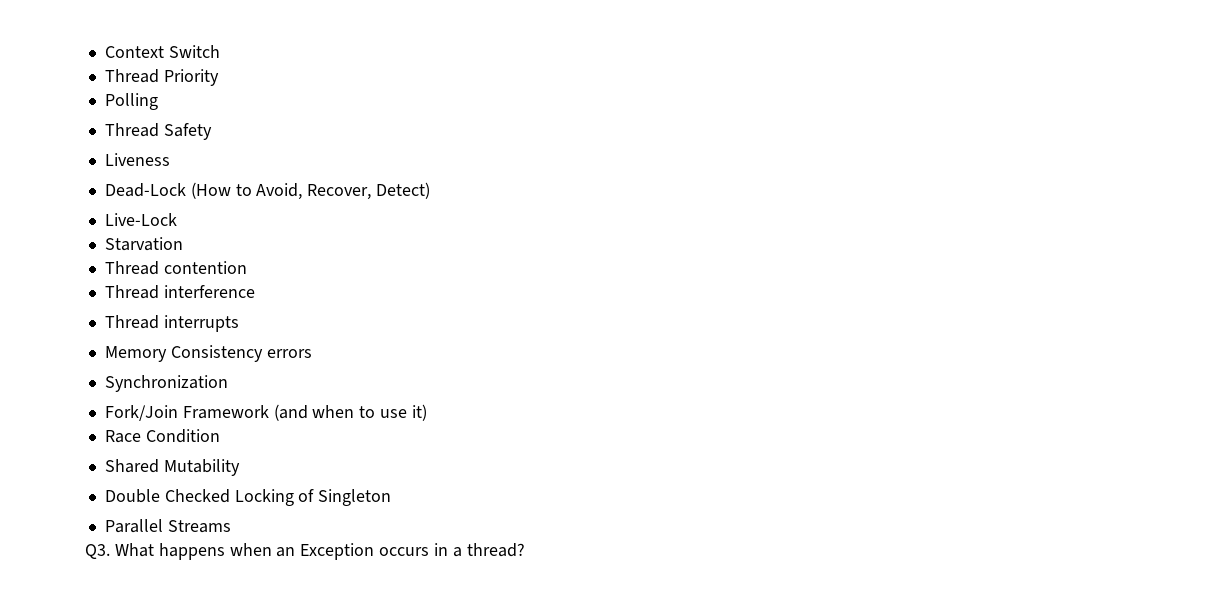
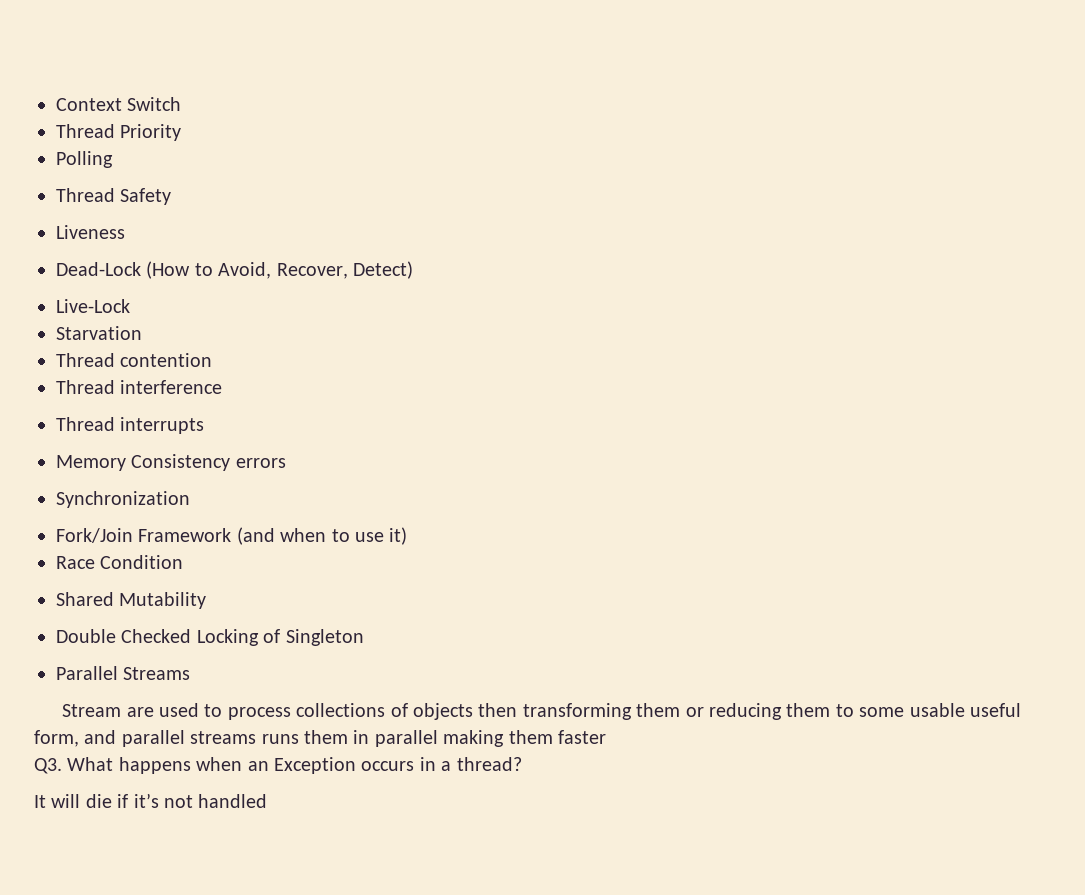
(231, 526) none -> [62,703,1021,720] [34,730,606,747] // Stream are used to process collections of objects then transforming them or reducing them to some usable useful form, and parallel streams runs them in parallel making them faster
(525, 550) none -> [34,793,268,808] // It will die if it’s not handled

